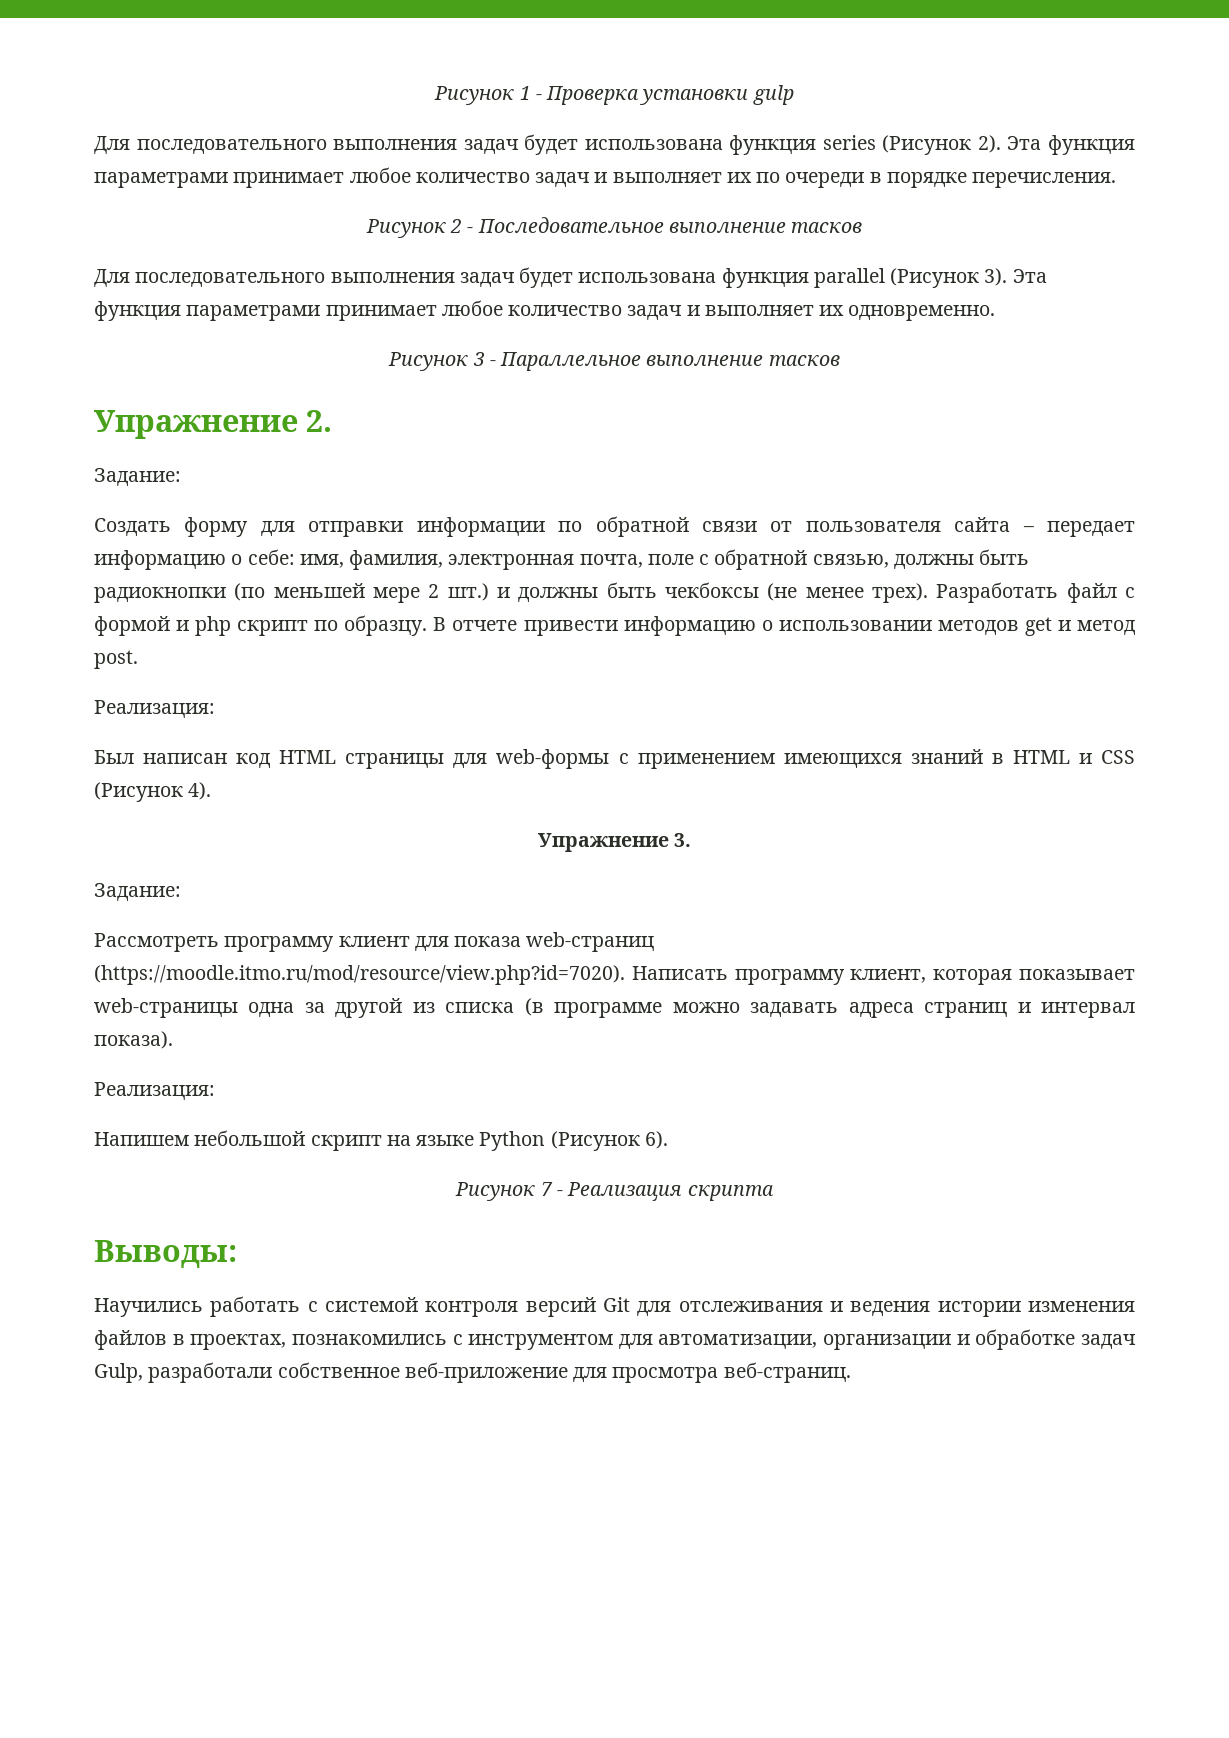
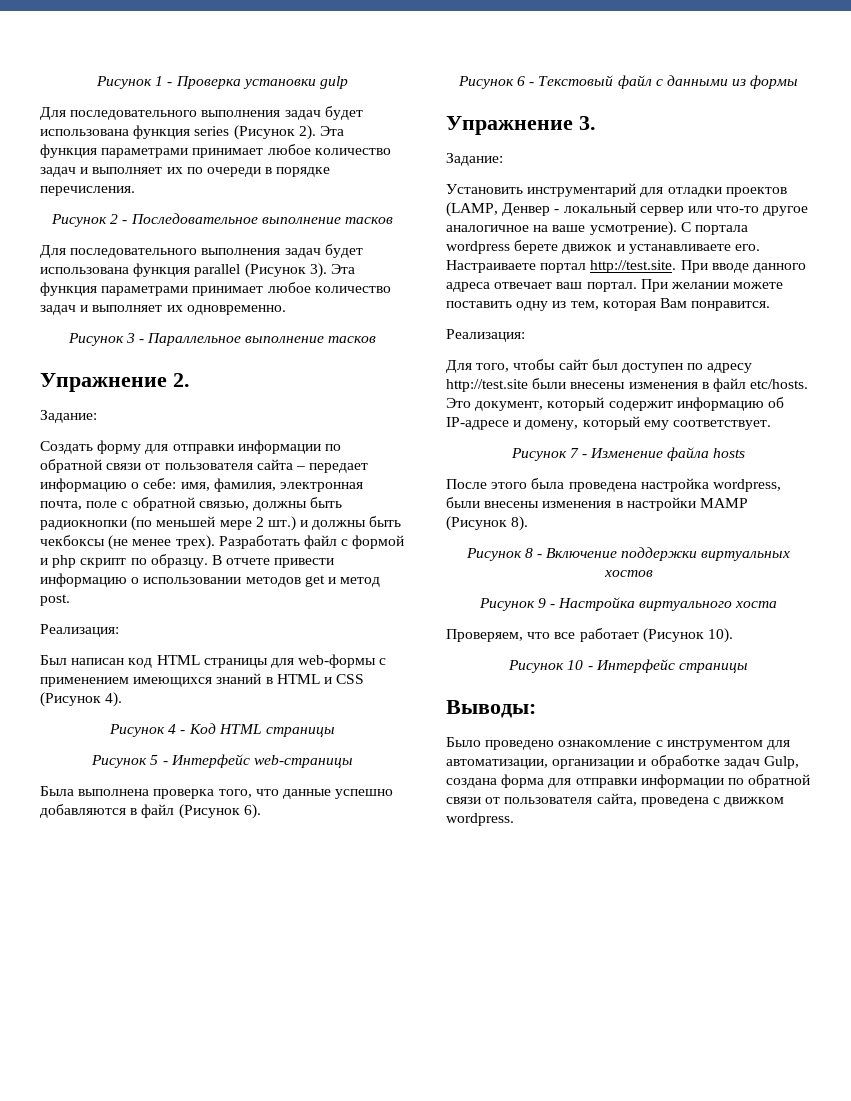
[537,833,692,852] [94,883,181,901] [94,932,655,952] [94,965,1135,985] [94,998,1135,1018] [94,1031,173,1049] [94,1082,215,1100] [94,1130,668,1151] [455,1182,774,1201] [94,1240,237,1269] [94,1296,1136,1317] [94,1330,447,1350] Упражнение 3. // Задание: // Рассмотреть программу клиент для показа web-страниц (https://moodle.itmo.ru/mod/resource/view.php?id=7020). Написать программу клиент, которая показывает web-страницы одна за другой из списка (в программе можно задавать адреса страниц и интервал показа). // Реализация: // Напишем небольшой скрипт на языке Python (Рисунок 6). // Рисунок 7 - Реализация скрипта // Выводы: // Научились работать с системой контроля версий Git для отслеживания и ведения истории изменения файлов в проектах, познакомились -> [109,723,335,737] [91,754,353,768] [40,786,394,799] [40,804,261,819] [457,75,799,89] [446,116,596,135] [446,153,503,166] [446,183,787,197] [446,202,809,217] [446,221,748,236] [446,240,760,254] [446,260,806,273] [446,279,784,292] [446,298,771,311] [446,329,525,342] [446,359,753,373] [446,378,809,392] [446,397,784,411] [446,416,771,430] [510,447,746,461] [446,478,781,492] [446,497,748,511] [446,516,529,531] [465,547,791,561] [603,570,653,577] [478,597,778,611] [446,628,733,643] [508,659,748,673] [446,700,536,718] [446,737,652,750] Рисунок 4 - Код HTML страницы // Рисунок 5 - Интерфейс web-страницы // Была выполнена проверка того, что данные успешно добавляются в файл (Рисунок 6). // Рисунок 6 - Текстовый файл с данными из формы // Упражнение 3. // Задание: // Установить инструментарий для отладки проектов (LAMP, Денвер - локальный сервер или что-то другое аналогичное на ваше усмотрение). С портала wordpress берете движок и устанавливаете его. Настраиваете портал http://test.site. При вводе данного адреса отвечает ваш портал. При желании можете поставить одну из тем, которая Вам понравится. // Реализация: // Для того, чтобы сайт был доступен по адресу http://test.site были внесены изменения в файл etc/hosts. Это документ, который содержит информацию об IP-адресе и домену, который ему соответствует. // Рисунок 7 - Изменение файла hosts // После этого была проведена настройка wordpress, были внесены изменения в настройки MAMP (Рисунок 8). // Рисунок 8 - Включение поддержки виртуальных хостов // Рисунок 9 - Настройка виртуального хоста // Проверяем, что все работает (Рисунок 10). // Рисунок 10 - Интерфейс страницы // Выводы: // Было проведено ознакомление
[148,1362,851,1383] разработали собственное веб-приложение для просмотра веб-страниц. -> [446,774,811,788] [446,793,785,807] [446,813,514,826] cоздана форма для отправки информации по обратной связи от пользователя сайта, проведена с движком wordpress.

